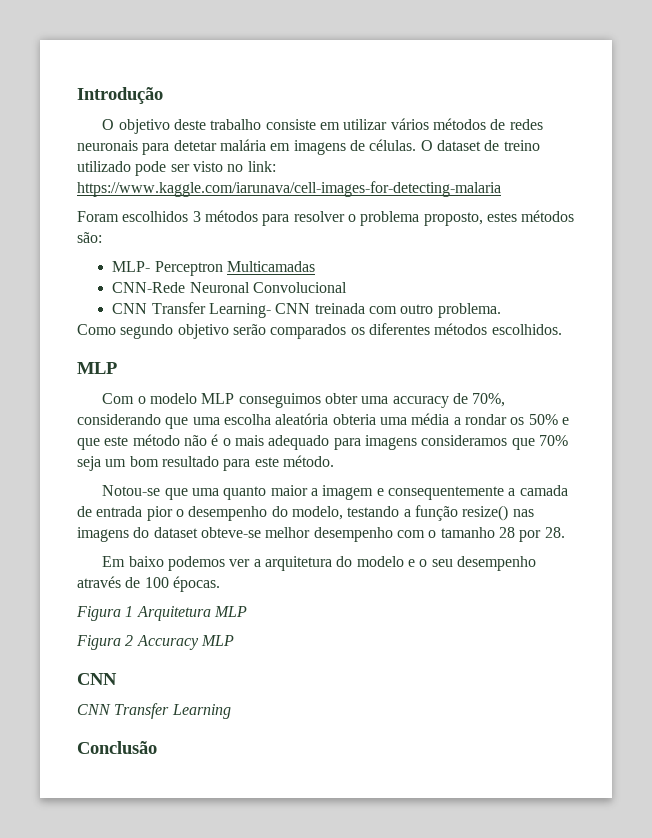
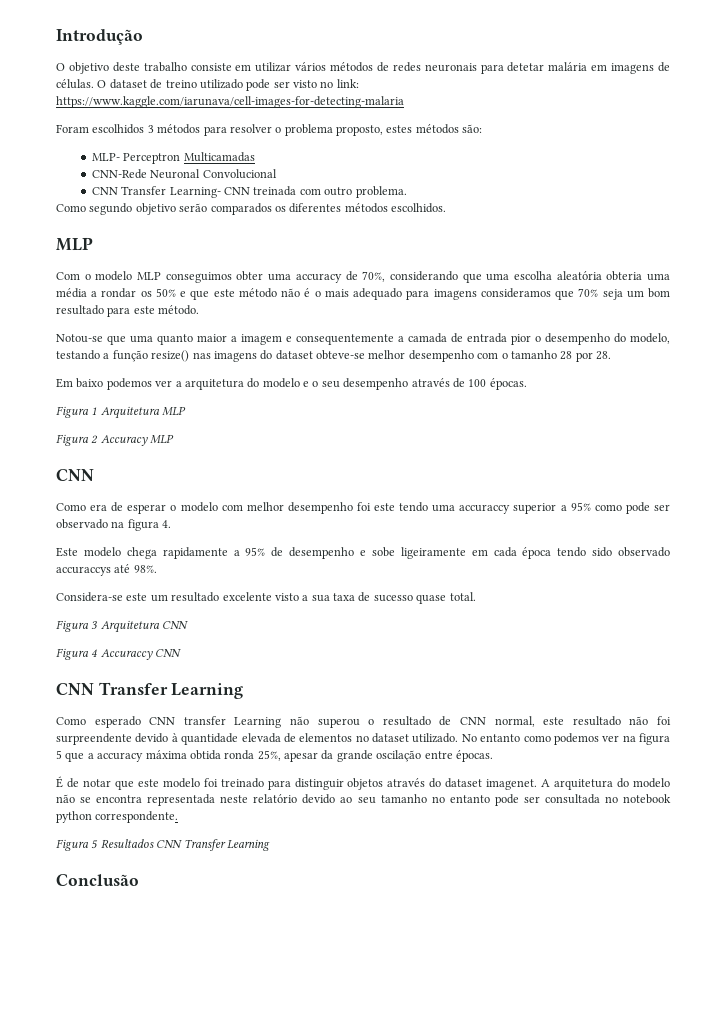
(117, 679) none -> [56,502,670,514] [56,519,172,531] [56,547,670,559] [56,564,157,576] [56,592,476,604] [56,620,189,633] [56,648,182,660] [56,682,244,699] [56,716,672,728] [56,733,670,745] [56,750,493,762] [56,776,671,790] [56,794,671,806] [56,811,179,823] [56,839,154,851] Como era de esperar o modelo com melhor desempenho foi este tendo uma accuraccy superior a 95% como pode ser observado na figura 4. // Este modelo chega rapidamente a 95% de desempenho e sobe ligeiramente em cada época tendo sido observado accuraccys até 98%. // Considera-se este um resultado excelente visto a sua taxa de sucesso quase total. // Figura 3 Arquitetura CNN // Figura 4 Accuraccy CNN // CNN Transfer Learning // Como esperado CNN transfer Learning não superou o resultado de CNN normal, este resultado não foi surpreendente devido à quantidade elevada de elementos no dataset utilizado. No entanto como podemos ver na figura 5 que a accuracy máxima obtida ronda 25%, apesar da grande oscilação entre épocas. // É de notar que este modelo foi treinado para distinguir objetos através do dataset imagenet. A arquitetura do modelo não se encontra representada neste relatório devido ao seu tamanho no entanto pode ser consultada no notebook python correspondente. // Figura 5 Resultados

